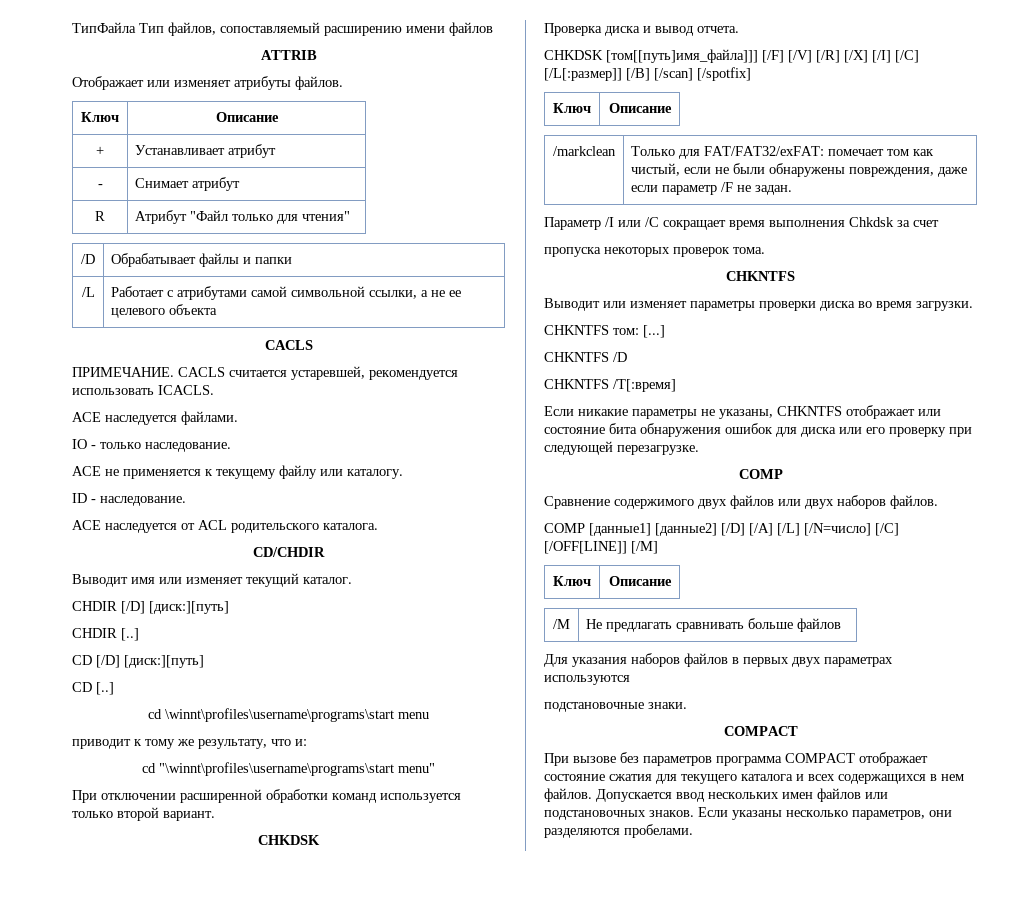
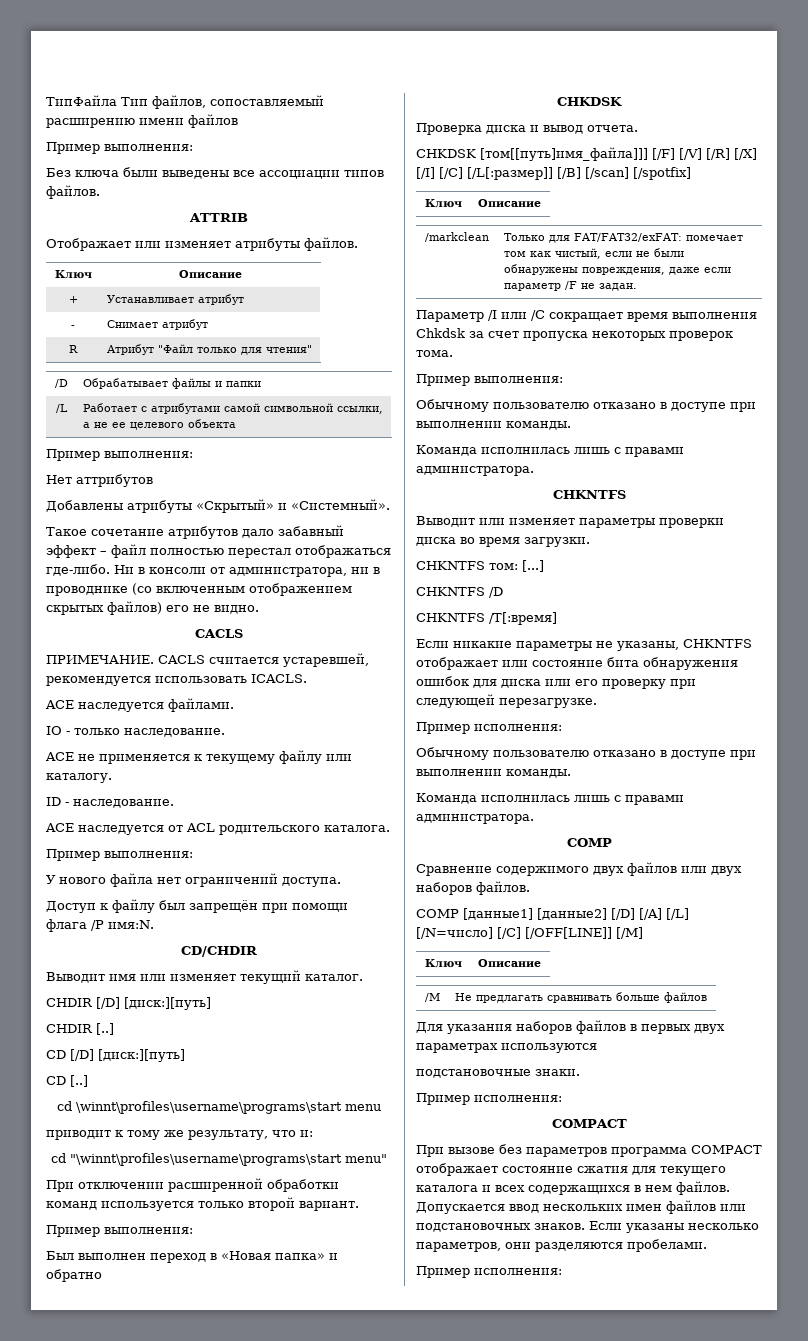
(493, 29) none -> [46,142,193,154] [46,167,384,179] [46,185,100,199] // Пример выполнения: // Без ключа были выведены все ассоциации типов файлов.
(218, 309) none -> [46,449,193,461] [46,474,153,487] [46,499,390,513] [46,525,344,539] [46,544,391,558] [46,564,380,577] [46,583,352,596] [46,601,259,615] // Пример выполнения: // Нет аттрибутов // Добавлены атрибуты «Скрытый» и «Системный». // Такое сочетание атрибутов дало забавный эффект – файл полностью перестал отображаться где-либо. Ни в консоли от администратора, ни в проводнике (со включенным отображением скрытых файлов) его не видно.
(378, 526) none -> [46,849,193,861] [46,873,341,887] [46,899,348,913] [46,919,154,932] // Пример выполнения: // У нового файла нет ограничений доступа. // Доступ к файлу был запрещён при помощи флага /P имя:N.
(215, 816) none -> [46,1225,193,1237] [46,1251,338,1263] [46,1269,102,1282] // Пример выполнения: // Был выполнен переход в «Новая папка» и обратно
(939, 223) // -> (519, 334) none
(765, 250) none -> [416,374,563,386] [416,399,756,412] [416,421,571,430] [416,445,684,457] [416,466,534,476] // Пример выполнения: // Обычному пользователю отказано в доступе при выполнении команды. // Команда исполнилась лишь с правами администратора.
(699, 450) none -> [416,722,562,734] [416,747,756,760] [416,769,571,778] [416,793,684,805] [416,814,534,824] // Пример исполнения: // Обычному пользователю отказано в доступе при выполнении команды. // Команда исполнилась лишь с правами администратора.
(687, 705) none -> [416,1093,562,1105] // Пример исполнения:
(693, 831) none -> [416,1266,562,1278] // Пример исполнения:

